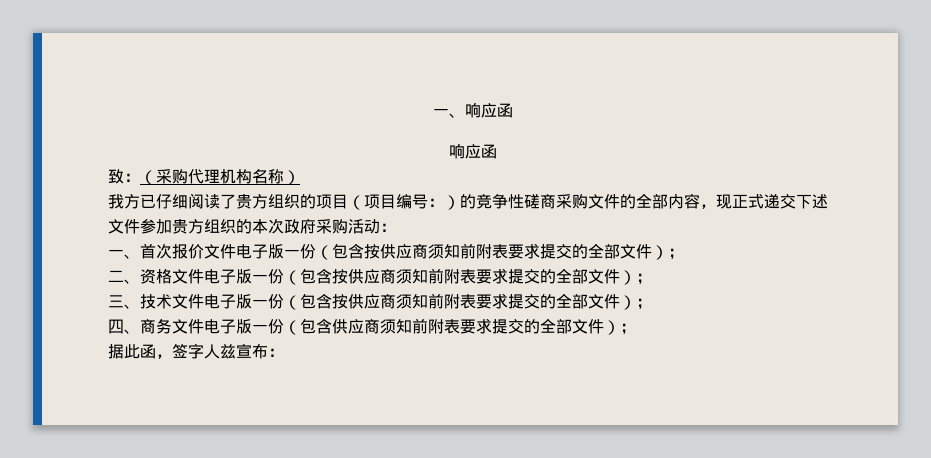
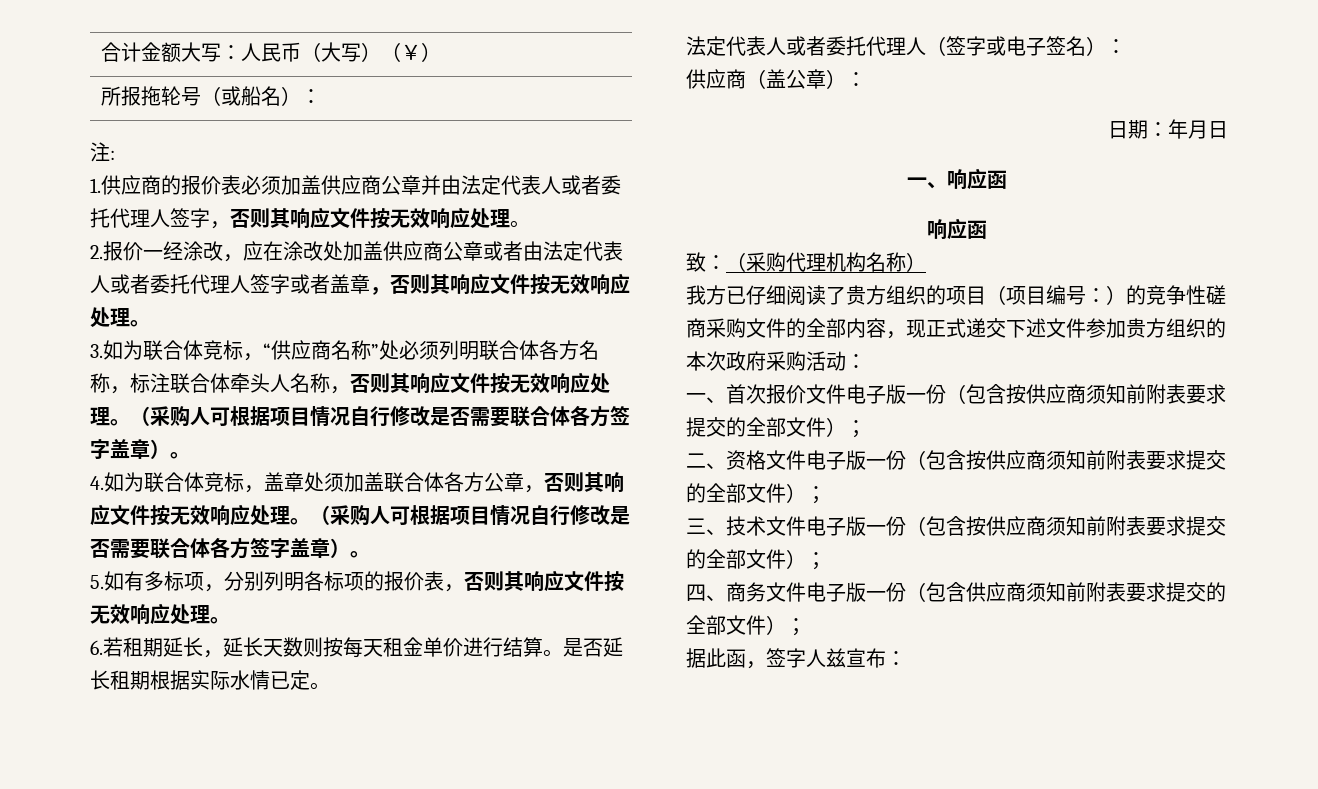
(433, 112) none -> [101,42,442,62] [101,86,322,106] [90,142,115,162] [90,175,621,195] [90,207,530,229] [90,241,623,262] [90,273,630,295] [90,307,150,328] [90,340,599,361] [90,372,610,394] [90,405,630,427] [90,439,190,459] [90,472,624,493] [90,504,630,526] [90,537,370,559] [90,570,624,592] [90,603,230,625] [90,637,623,658] [90,670,330,690] [686,36,1126,56] [686,69,866,89] [1108,119,1228,139] 合计金额大写：人民币（大写）（￥） // 所报拖轮号（或船名）： // 注: // 1.供应商的报价表必须加盖供应商公章并由法定代表人或者委托代理人签字，否则其响应文件按无效响应处理。 // 2.报价一经涂改，应在涂改处加盖供应商公章或者由法定代表人或者委托代理人签字或者盖章，否则其响应文件按无效响应处理。 // 3.如为联合体竞标，“供应商名称”处必须列明联合体各方名称，标注联合体牵头人名称，否则其响应文件按无效响应处理。（采购人可根据项目情况自行修改是否需要联合体各方签字盖章）。 // 4.如为联合体竞标，盖章处须加盖联合体各方公章，否则其响应文件按无效响应处理。（采购人可根据项目情况自行修改是否需要联合体各方签字盖章）。 // 5.如有多标项，分别列明各标项的报价表，否则其响应文件按无效响应处理。 // 6.若租期延长，延长天数则按每天租金单价进行结算。是否延长租期根据实际水情已定。 // 法定代表人或者委托代理人（签字或电子签名）： // 供应商（盖公章）： // 日期：年月日 //

